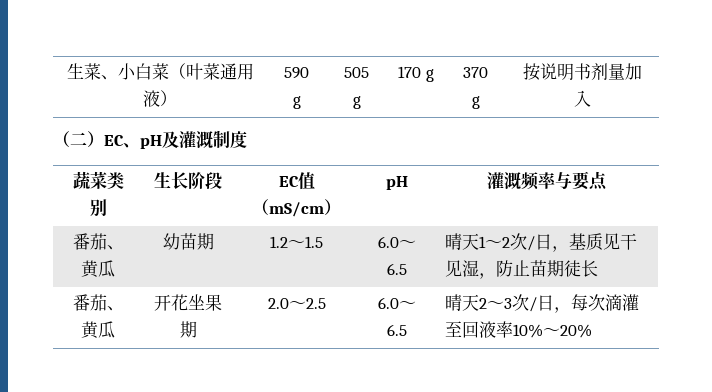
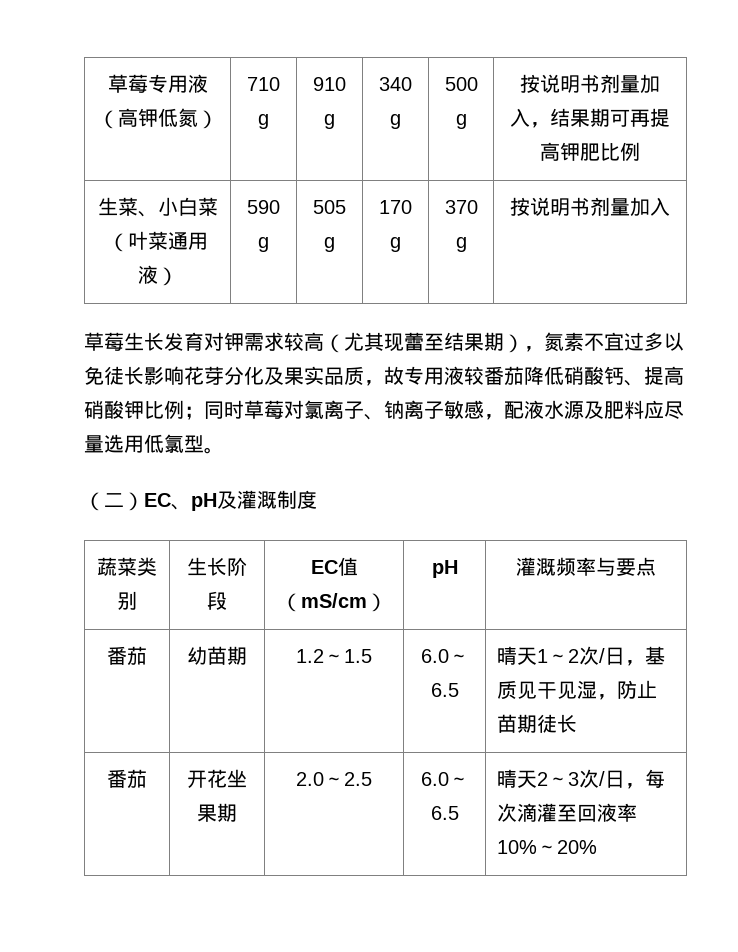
(66, 71) none -> [107,74,208,93] [97,108,218,129] [247,77,280,91] [258,114,269,129] [313,77,346,91] [324,114,335,129] [379,77,412,91] [390,114,401,129] [444,77,478,91] [455,114,467,129] [520,74,660,94] [510,108,670,128] [540,142,640,161] 草莓专用液（高钾低氮） | 710 g | 910 g | 340 g | 500 g | 按说明书剂量加入，结果期可再提高钾肥比例 //
(591, 98) none -> [84,332,684,353] [84,366,684,386] [84,400,684,420] [84,434,224,454] // 草莓生长发育对钾需求较高（尤其现蕾至结果期），氮素不宜过多以免徒长影响花芽分化及果实品质，故专用液较番茄降低硝酸钙、提高硝酸钾比例；同时草莓对氯离子、钠离子敏感，配液水源及肥料应尽量选用低氯型。
[106,245,124,250] [81,260,115,278] 、黄瓜 -> (147, 656) none
[106,306,124,311] [81,321,115,339] 、黄瓜 -> (147, 779) none

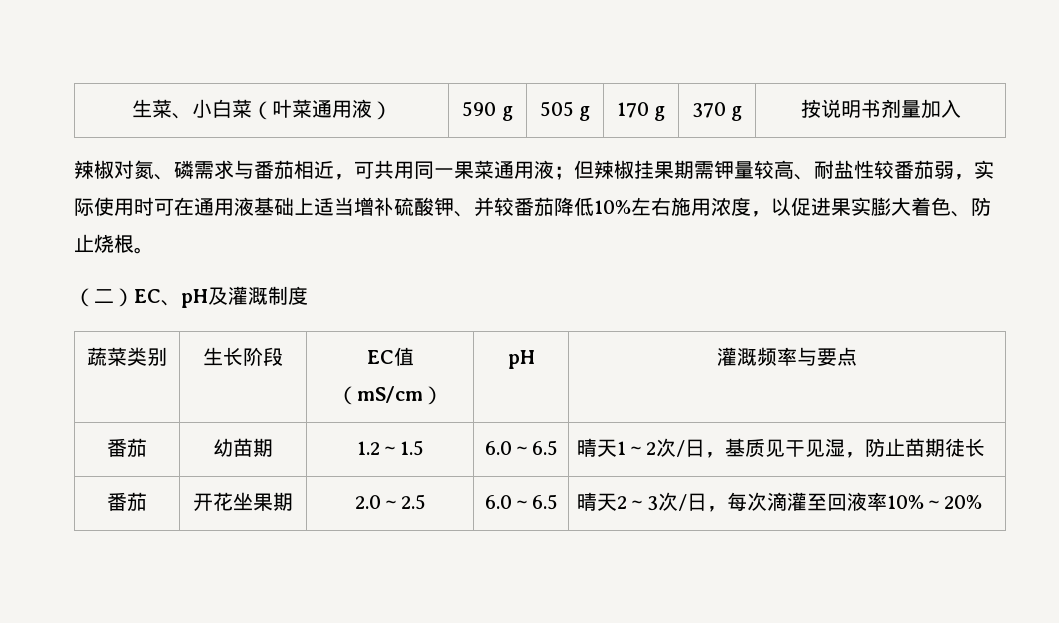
[107,74,208,93] [97,108,218,129] [247,77,280,91] [258,114,269,129] [313,77,346,91] [324,114,335,129] [379,77,412,91] [390,114,401,129] [444,77,478,91] [455,114,467,129] [520,74,660,94] [510,108,670,128] [540,142,640,161] 草莓专用液（高钾低氮） | 710 g | 910 g | 340 g | 500 g | 按说明书剂量加入，结果期可再提高钾肥比例 // -> (131, 108) none
[84,332,684,353] [84,366,684,386] [84,400,684,420] [84,434,204,453] 草莓生长发育对钾需求较高（尤其现蕾至结果期），氮素不宜过多以免徒长影响花芽分化及果实品质，故专用液较番茄降低硝酸钙、提高硝酸钾比例；同时草莓对氯离子、钠离子敏感，配液水源及肥料应尽量选用低氯型 -> [74,160,994,180] [74,197,991,217] [74,234,134,253] 辣椒对氮、磷需求与番茄相近，可共用同一果菜通用液；但辣椒挂果期需钾量较高、耐盐性较番茄弱，实际使用时可在通用液基础上适当增补硫酸钾、并较番茄降低10%左右施用浓度，以促进果实膨大着色、防止烧根

